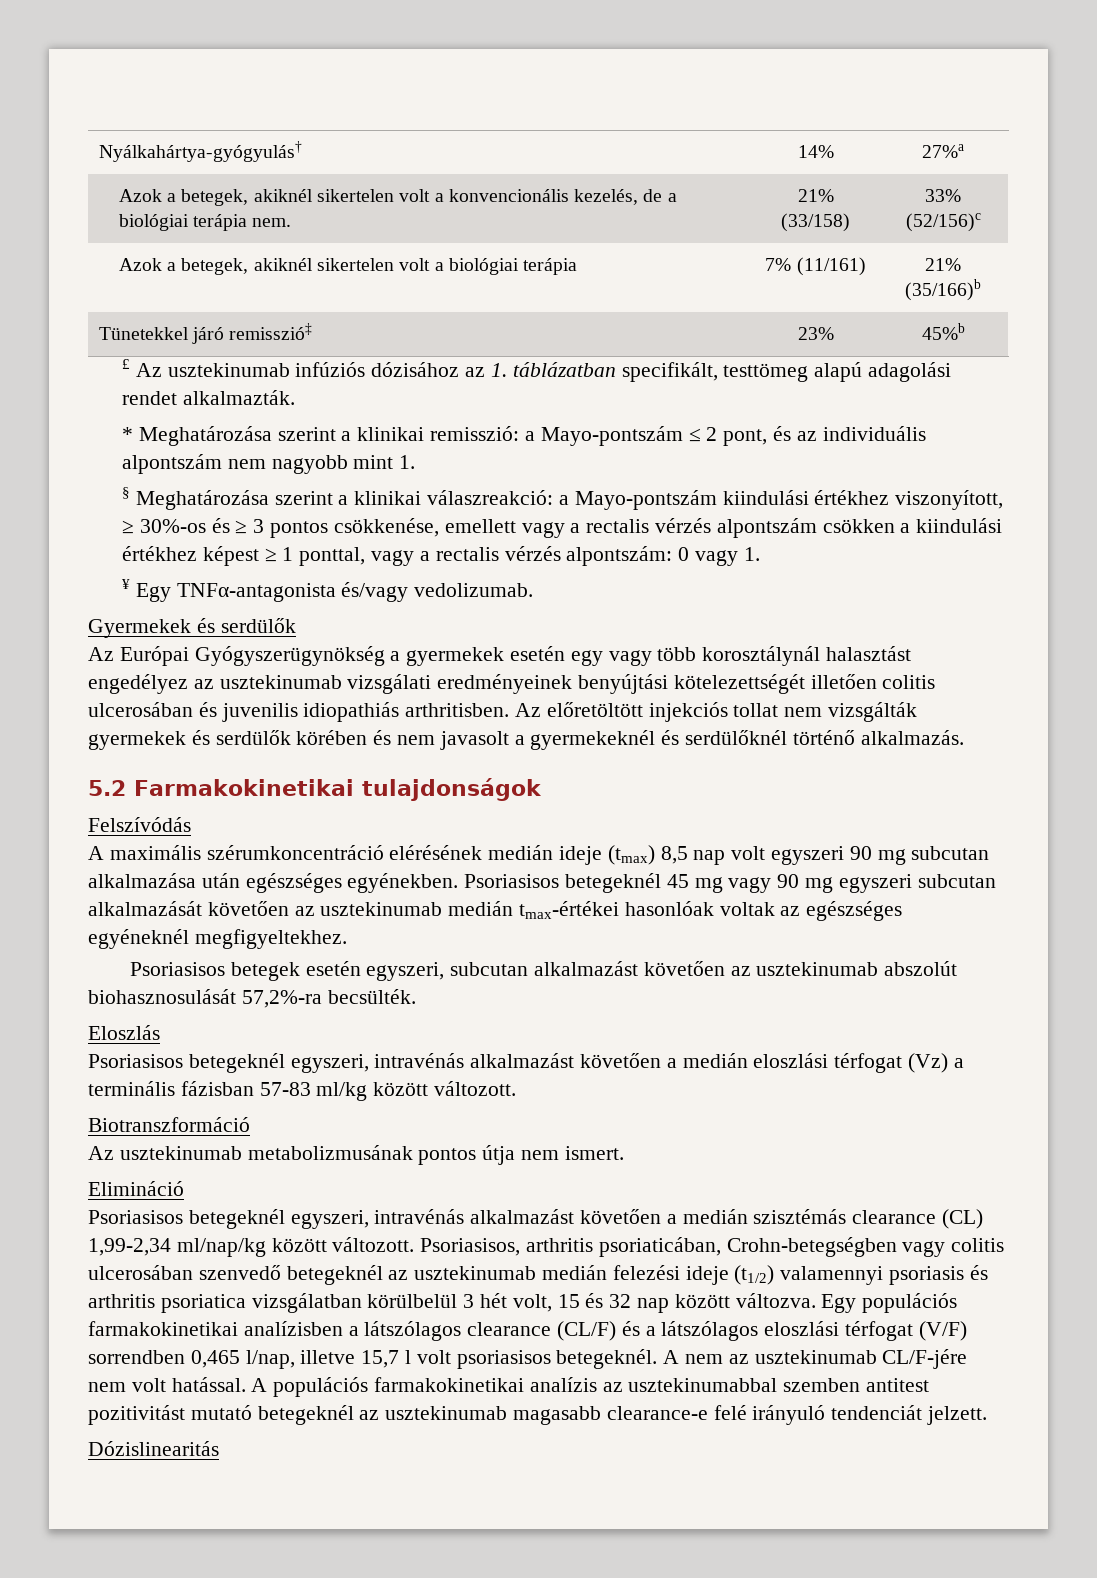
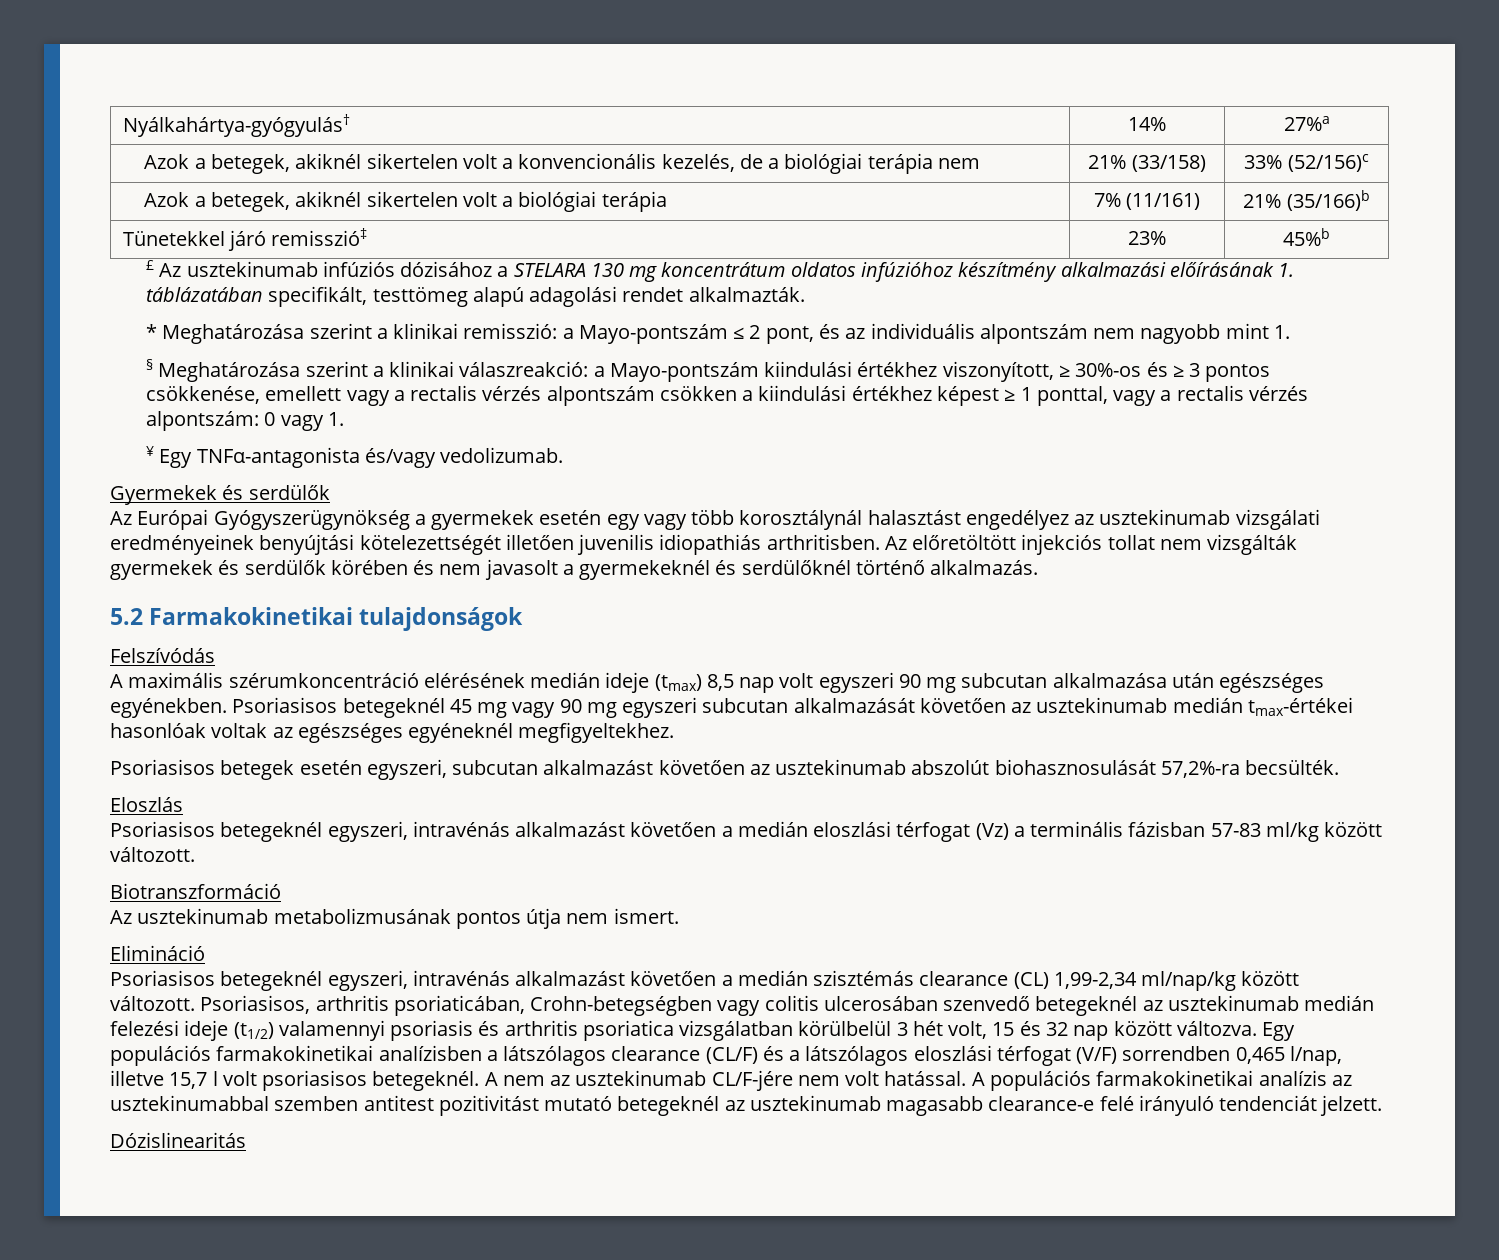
[252,218,292,227] nem. -> [937,158,980,169] nem
[465,362,616,377] az 1. táblázatban -> [497,262,1295,282] [146,287,264,302] a STELARA 130 mg koncentrátum oldatos infúzióhoz készítmény alkalmazási előírásának 1. táblázatában
[882,675,936,689] [88,702,217,717] colitis ulcerosában és -> (574, 542) none

